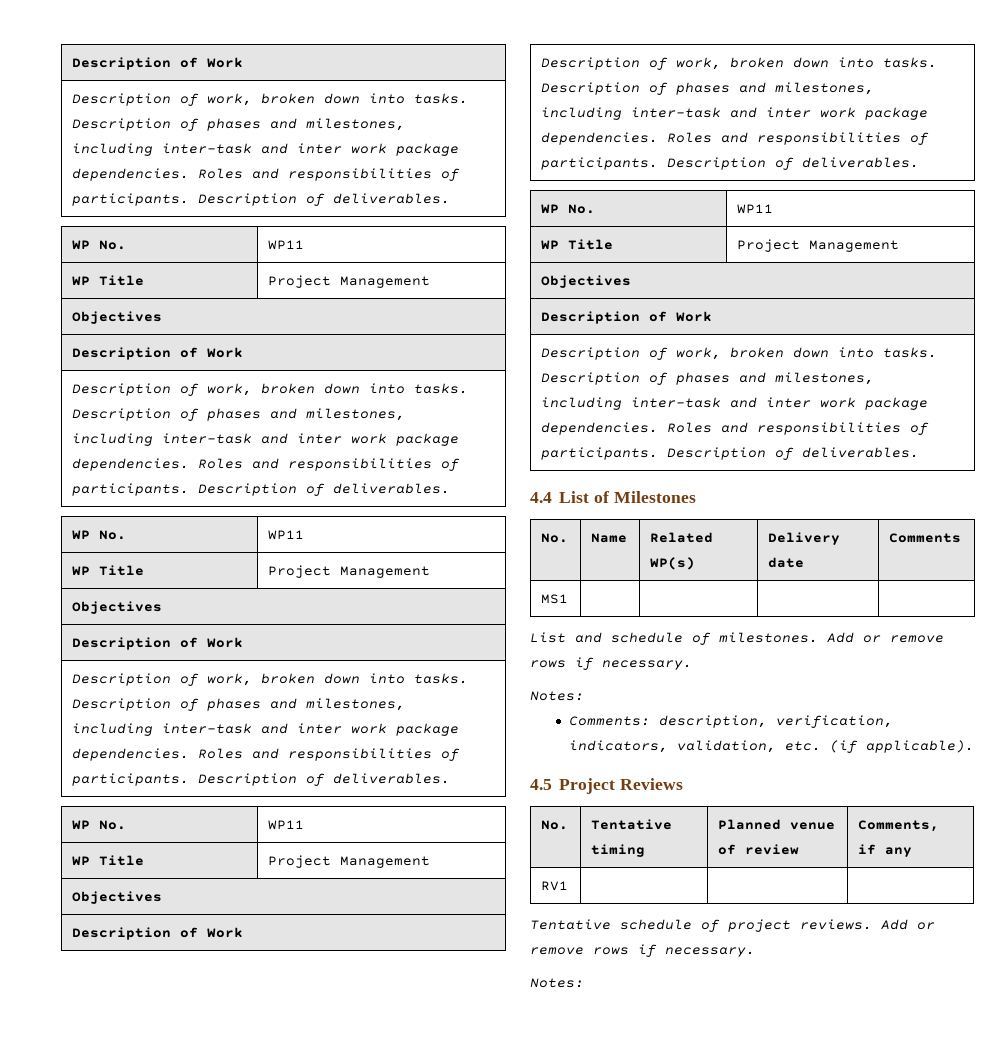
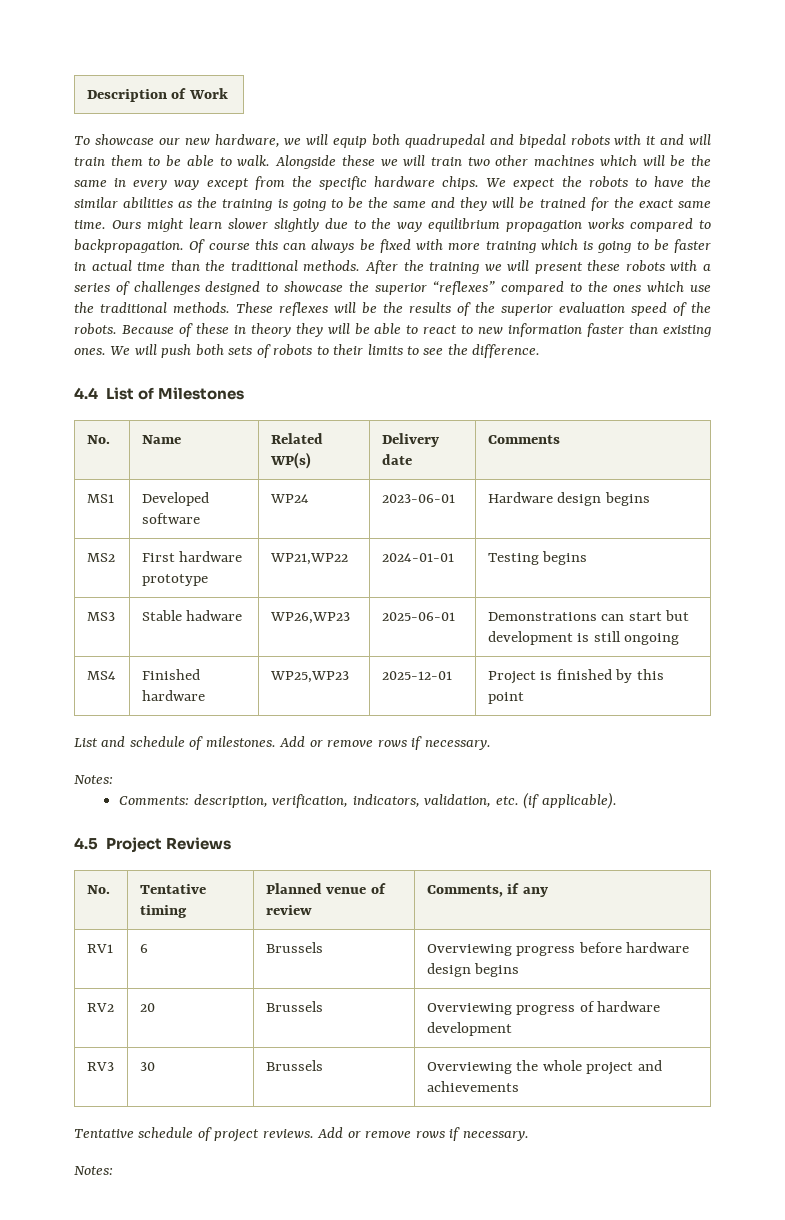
[72,57,244,70] [72,93,469,106] [72,118,406,131] [72,143,460,156] [72,168,461,181] [72,193,451,206] [72,240,127,250] [268,240,305,250] [72,275,145,286] [268,275,431,288] [72,311,163,324] [72,347,244,360] [72,383,469,396] [72,408,406,421] [72,433,460,446] [72,458,461,471] [72,483,451,496] [72,530,127,540] [268,530,305,540] [72,565,145,576] [268,565,431,578] [72,601,163,614] [72,637,244,650] [72,673,469,686] [72,698,406,711] [72,723,460,736] [72,748,461,761] [72,773,451,786] [72,820,127,830] [268,820,305,830] [72,855,145,866] [268,855,431,868] [72,891,163,904] [72,927,244,940] [541,57,938,70] [541,82,875,95] [541,107,929,120] [541,132,930,145] [541,157,920,170] [541,204,596,214] [737,204,774,214] [541,239,614,250] [737,239,900,252] [541,275,632,288] [541,311,713,324] [541,347,938,360] [541,372,875,385] [541,397,929,410] [541,422,930,435] [541,447,920,460] Description of Work // Description of work, broken down into tasks. Description of phases and milestones, including inter-task and inter work package dependencies. Roles and responsibilities of participants. Description of deliverables. // WP No. | WP11 // WP Title | Project Management // Objectives // Description of Work // Description of work, broken down into tasks. Description of phases and milestones, including inter-task and inter work package dependencies. Roles and responsibilities of participants. Description of deliverables. // WP No. | WP11 // WP Title | Project Management // Objectives // Description of Work // Description of work, broken down into tasks. Description of phases and milestones, including inter-task and inter work package dependencies. Roles and responsibilities of participants. Description of deliverables. // WP No. | WP11 // WP Title | Project Management // Objectives // Description of Work // Description of work, broken down into tasks. Description of phases and milestones, including inter-task and inter work package dependencies. Roles and responsibilities of participants. Description of deliverables. // WP No. | WP11 // WP Title | Project Management // Objectives // Description of Work // Description of work, broken down into tasks. Description of phases and milestones, including inter-task and inter work package dependencies. Roles and responsibilities of participants. Description of deliverables. -> [86,88,228,102] [74,134,711,148] [74,155,711,169] [74,176,711,190] [74,197,711,211] [74,218,712,232] [74,239,711,253] [74,260,711,274] [74,281,712,295] [74,302,711,316] [74,323,712,337] [74,344,541,358] Description of Work // To showcase our new hardware, we will equip both quadrupedal and bipedal robots with it and will train them to be able to walk. Alongside these we will train two other machines which will be the same in every way except from the specific hardware chips. We expect the robots to have the similar abilities as the training is going to be the same and they will be trained for the exact same time. Ours might learn slower slightly due to the way equilibrium propagation works compared to backpropagation. Of course this can always be fixed with more training which is going to be faster in actual time than the traditional methods. After the training we will present these robots with a series of challenges designed to showcase the superior “reflexes” compared to the ones which use the traditional methods. These reflexes will be the results of the superior evaluation speed of the robots. Because of these in theory they will be able to react to new information faster than existing ones. We will push both sets of robots to their limits to see the difference.
(569, 599) | | | -> [141,492,209,506] [141,513,200,524] [269,494,309,503] [381,494,455,503] [487,492,650,506] [86,553,115,562] [141,551,243,562] [141,574,208,586] [269,553,348,565] [381,553,454,562] [487,551,588,565] [86,612,115,621] [141,610,243,621] [269,612,350,624] [381,612,455,621] [487,610,690,621] [487,631,680,645] [86,671,116,680] [141,669,200,680] [141,690,205,701] [269,671,349,683] [381,671,452,680] [487,669,664,684] [487,692,524,704] Developed software | WP24 | 2023-06-01 | Hardware design begins // MS2 | First hardware prototype | WP21,WP22 | 2024-01-01 | Testing begins // MS3 | Stable hadware | WP26,WP23 | 2025-06-01 | Demonstrations can start but development is still ongoing // MS4 | Finished hardware | WP25,WP23 | 2025-12-01 | Project is finished by this point
(569, 886) | | -> [139,944,148,953] [265,942,323,953] [426,942,690,956] [426,963,520,977] [86,1003,114,1012] [139,1003,155,1012] [265,1001,323,1012] [426,1001,661,1015] [426,1022,512,1036] [86,1062,114,1071] [139,1062,155,1071] [265,1060,323,1071] [426,1060,662,1075] [426,1081,519,1092] 6 | Brussels | Overviewing progress before hardware design begins // RV2 | 20 | Brussels | Overviewing progress of hardware development // RV3 | 30 | Brussels | Overviewing the whole project and achievements

